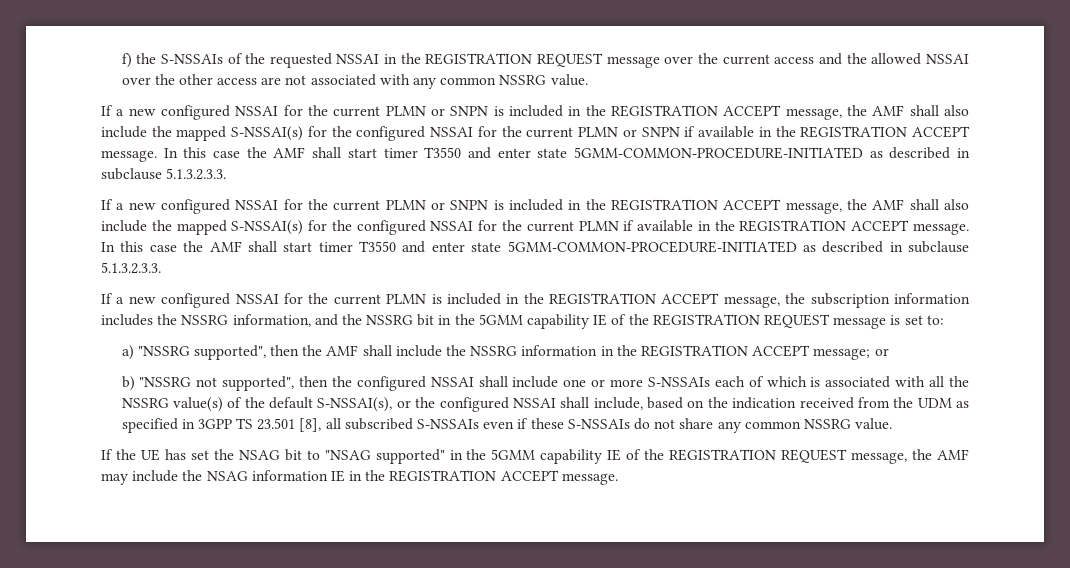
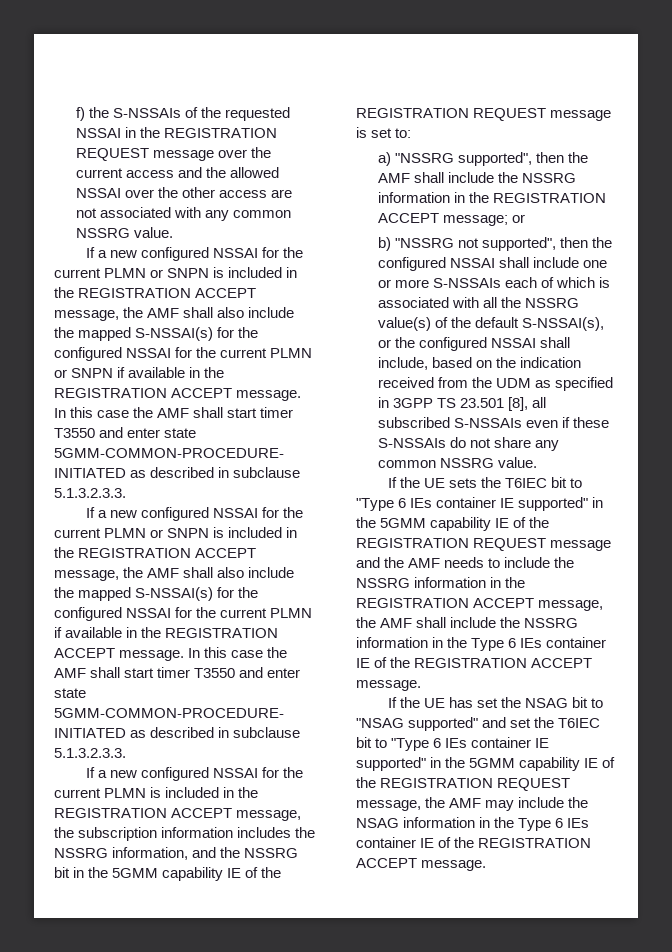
(893, 424) none -> [387,477,583,488] [356,497,604,511] [356,517,550,531] [356,538,612,551] [356,557,575,568] [356,577,526,588] [356,598,604,611] [356,617,579,628] [356,637,607,651] [356,657,593,668] [356,680,421,691] // If the UE sets the T6IEC bit to "Type 6 IEs container IE supported" in the 5GMM capability IE of the REGISTRATION REQUEST message and the AMF needs to include the NSSRG information in the REGISTRATION ACCEPT message, the AMF shall include the NSSRG information in the Type 6 IEs container IE of the REGISTRATION ACCEPT message.
(445, 456) none -> [482,717,601,728] [356,737,550,751] [356,757,426,771] and set the T6IEC bit to "Type 6 IEs container IE supported"
[330,470,363,482] IE in -> [479,817,590,831] [356,837,452,848] in the Type 6 IEs container IE of

